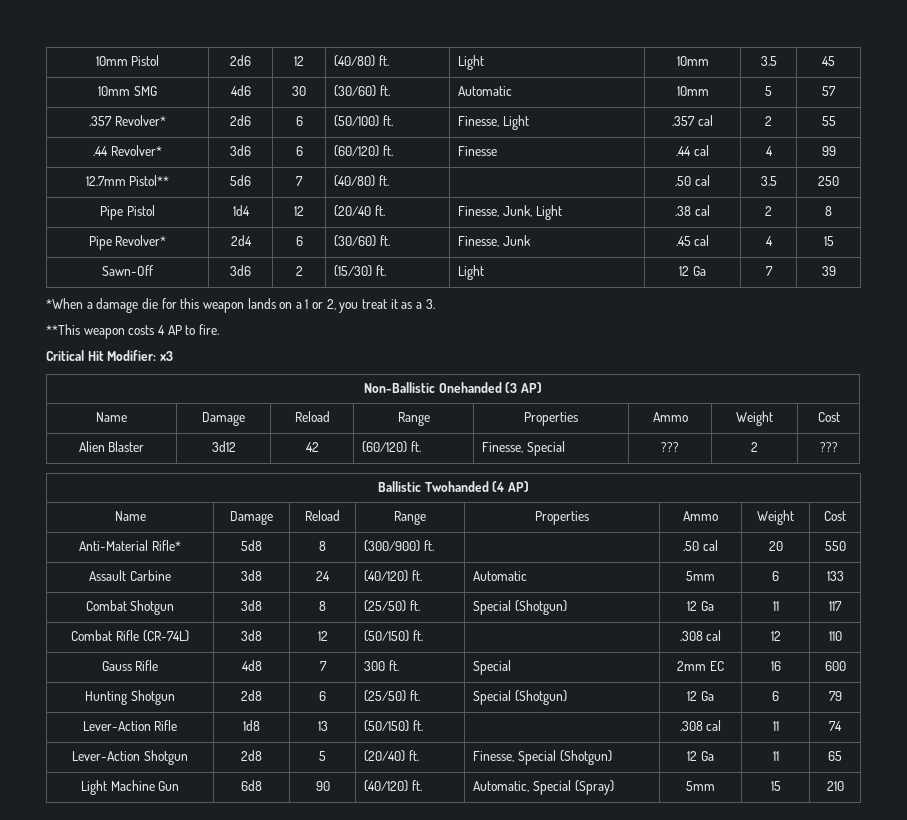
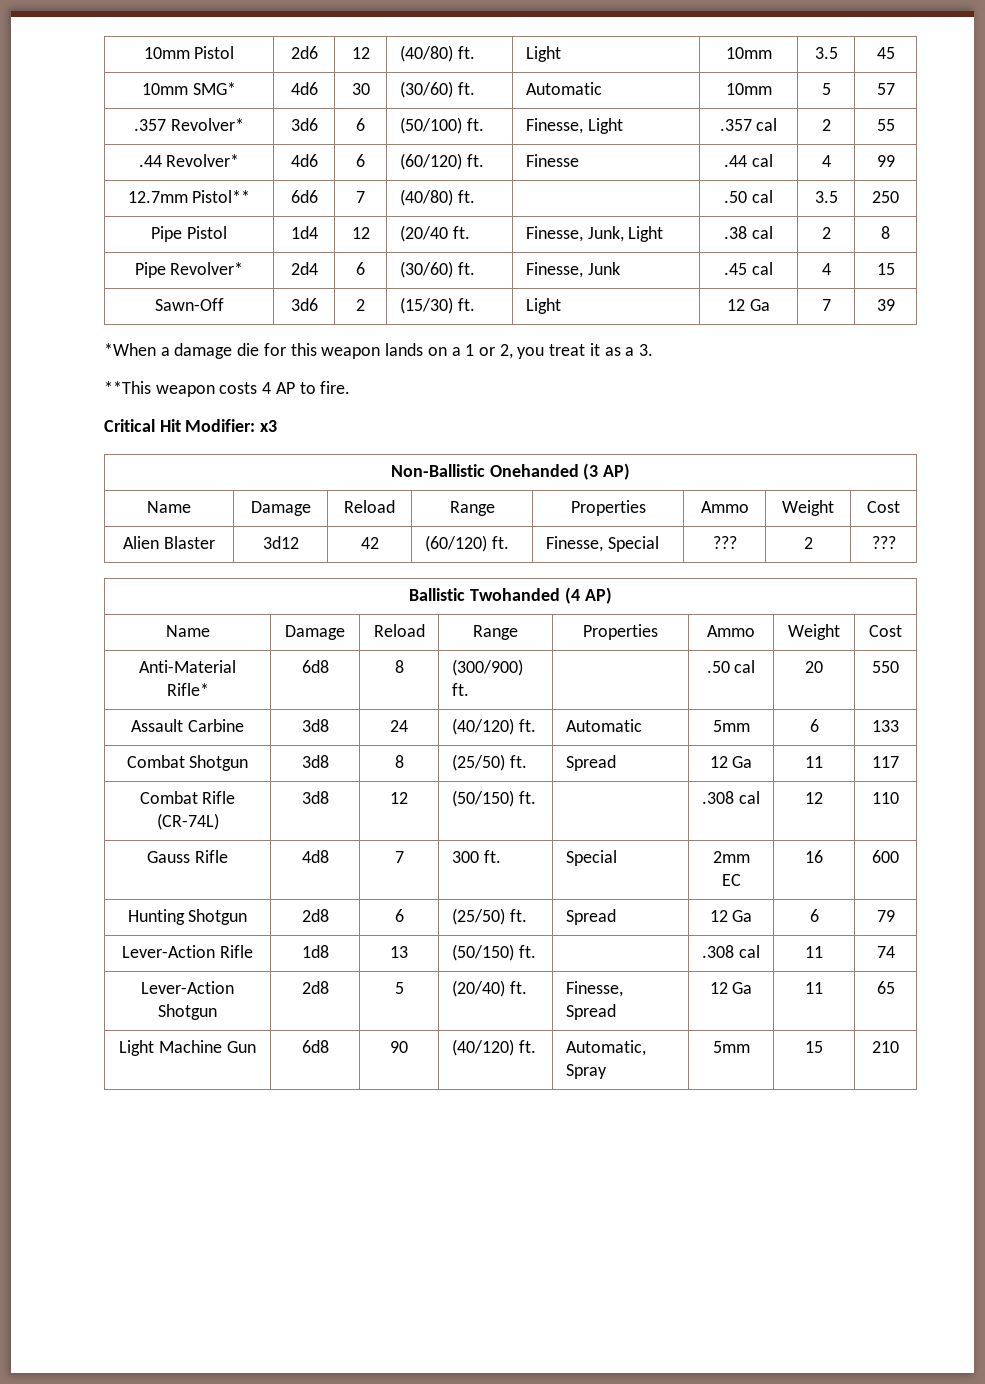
[133,86,157,96] SMG -> [192,82,236,95] SMG*
[230,115,251,126] 2d6 -> [290,118,318,131] 3d6
[230,145,251,156] 3d6 -> [290,154,318,167] 4d6
[230,175,251,186] 5d6 -> [290,190,318,203] 6d6
[241,540,262,551] 5d8 -> [301,660,329,673] 6d8
[473,600,568,615] Special (Shotgun) -> [565,755,616,771] Spread
[473,690,568,705] Special (Shotgun) -> [565,909,616,925] Spread
[518,750,612,765] Special (Shotgun) -> [565,1004,616,1020] Spread
[533,780,614,795] Special (Spray) -> [565,1064,607,1079] Spray

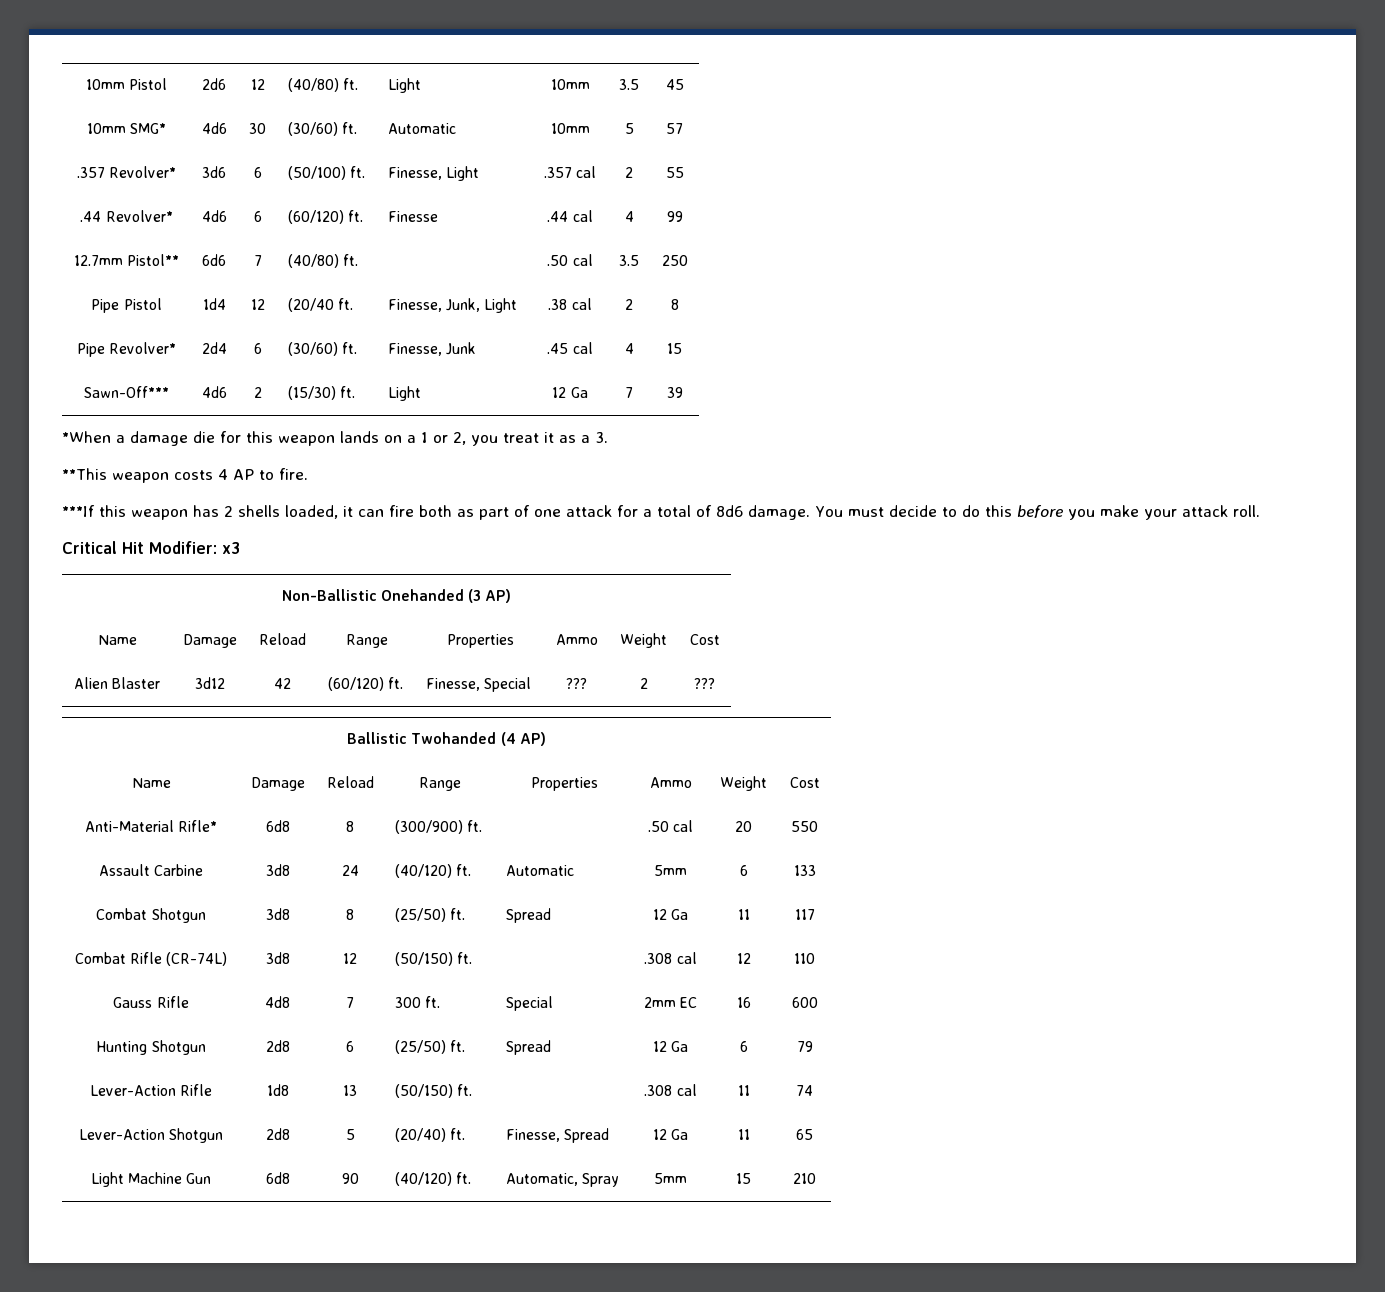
[154,298,224,311] [290,298,318,311] Sawn-Off | 3d6 -> [84,386,169,398] [201,386,227,398] Sawn-Off*** | 4d6
(351, 387) none -> [62,505,1260,520] // ***If this weapon has 2 shells loaded, it can fire both as part of one attack for a total of 8d6 damage. You must decide to do this before you make your attack roll.

